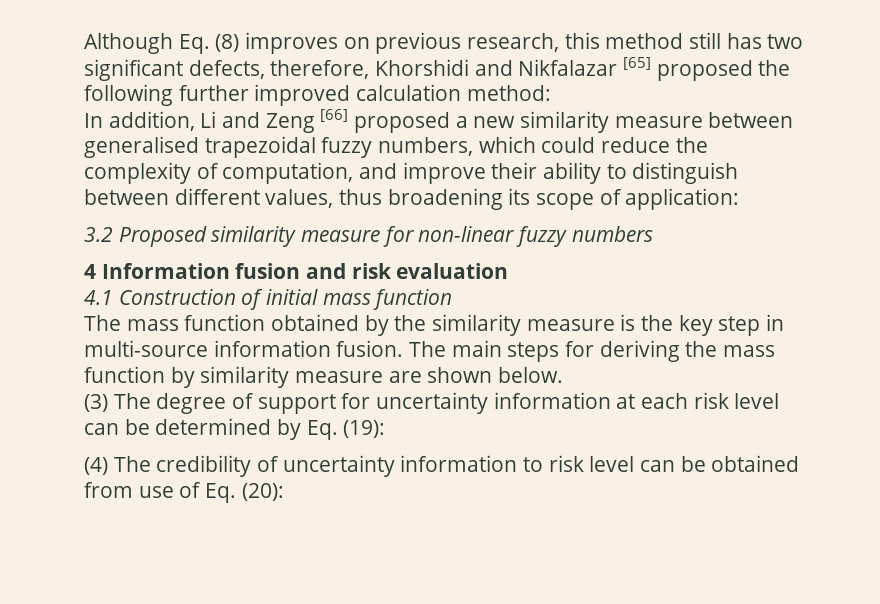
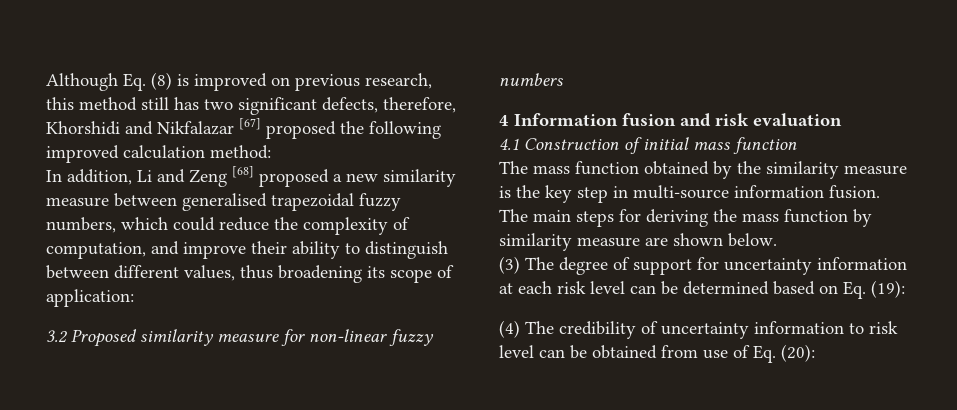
[245,32,339,54] improves -> [177,73,267,91] is improved
[623,57,652,70] [65] -> [239,118,261,130] [67]
[178,85,249,101] further -> (441, 130) none
[320,109,349,122] [66] -> [232,166,254,178] [68]
[277,419,302,440] by -> [773,281,838,295] based on

